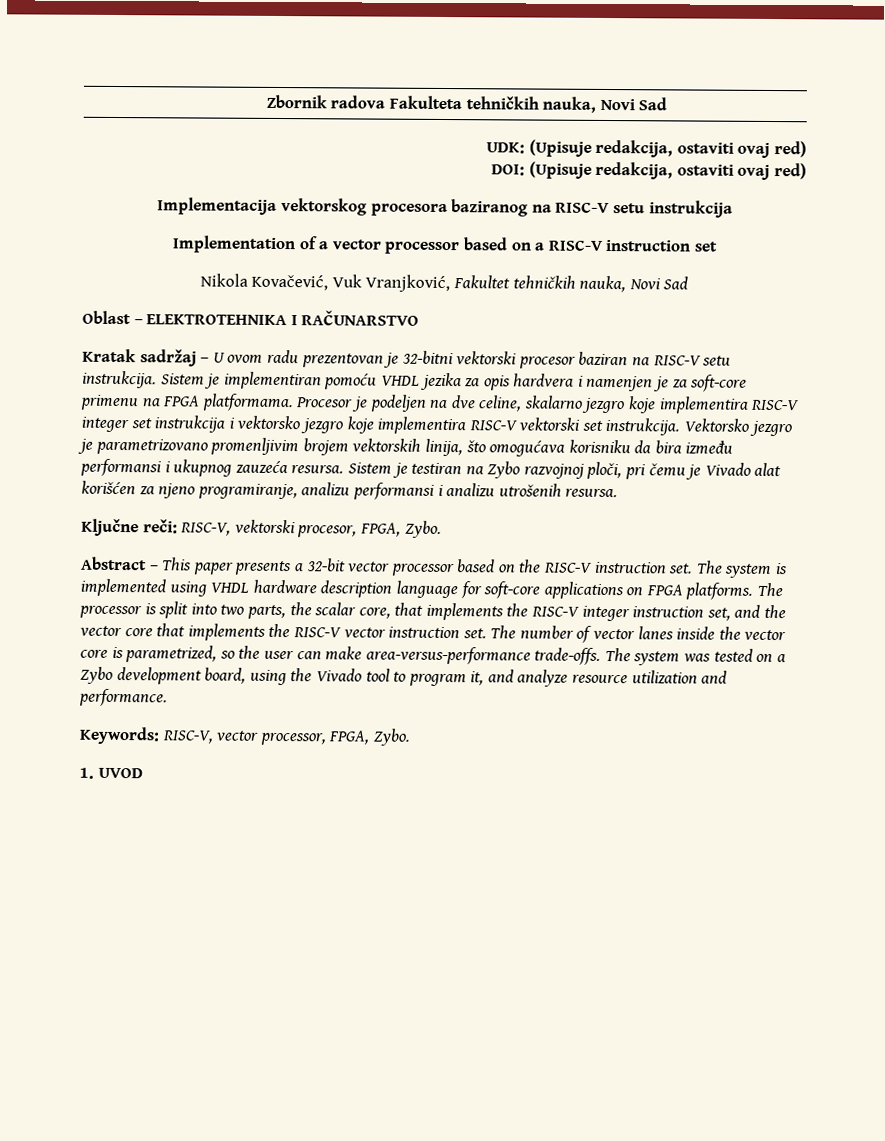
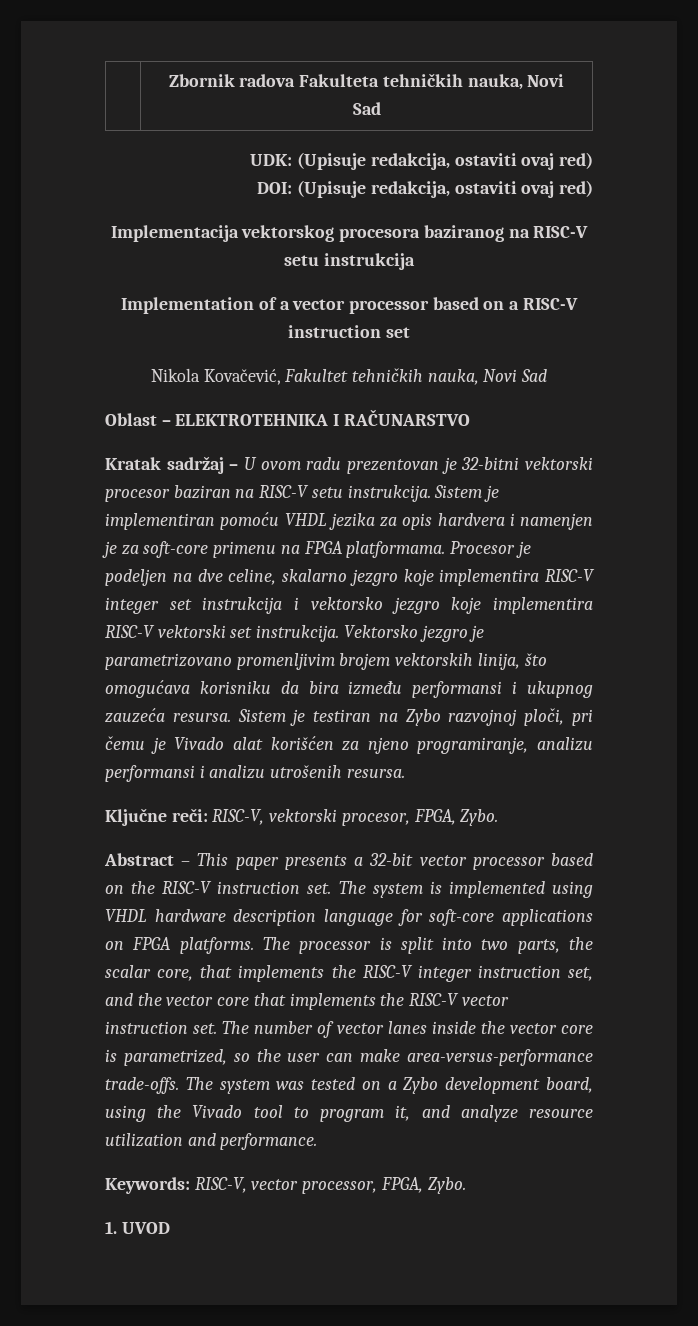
[331,274,451,293] Vuk Vranjković, -> (281, 377) none

